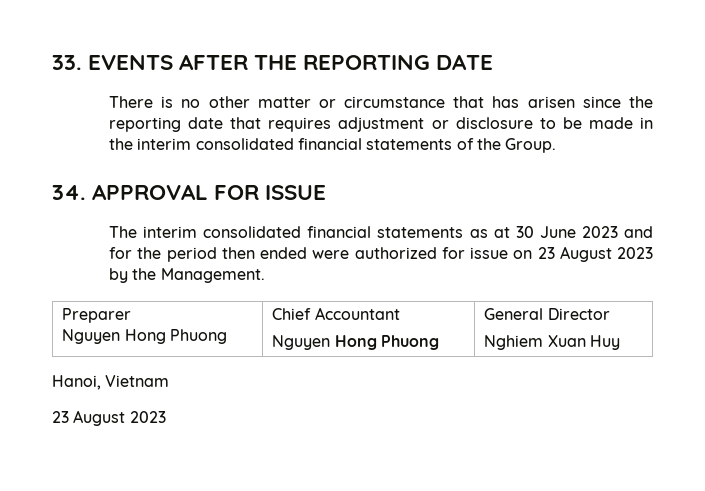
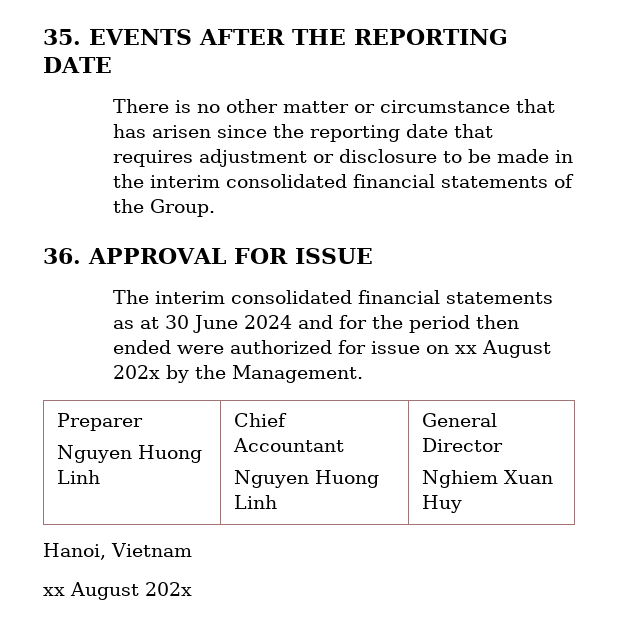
[52,55,82,70] 33. -> [43,29,81,45] 35.
[52,185,86,200] 34. -> [43,248,81,264] 36.
[581,226,618,238] 2023 -> [244,315,293,329] 2024
[537,246,653,262] 23 August 2023 -> [455,340,552,358] [113,365,161,379] xx August 202x
[124,329,227,344] Hong Phuong -> [137,445,202,463] [56,470,100,484] Huong Linh
[334,335,439,350] Hong Phuong -> [314,470,379,488] [233,495,277,509] Huong Linh
[52,410,166,426] 23 August 2023 -> [43,582,192,600] xx August 202x

